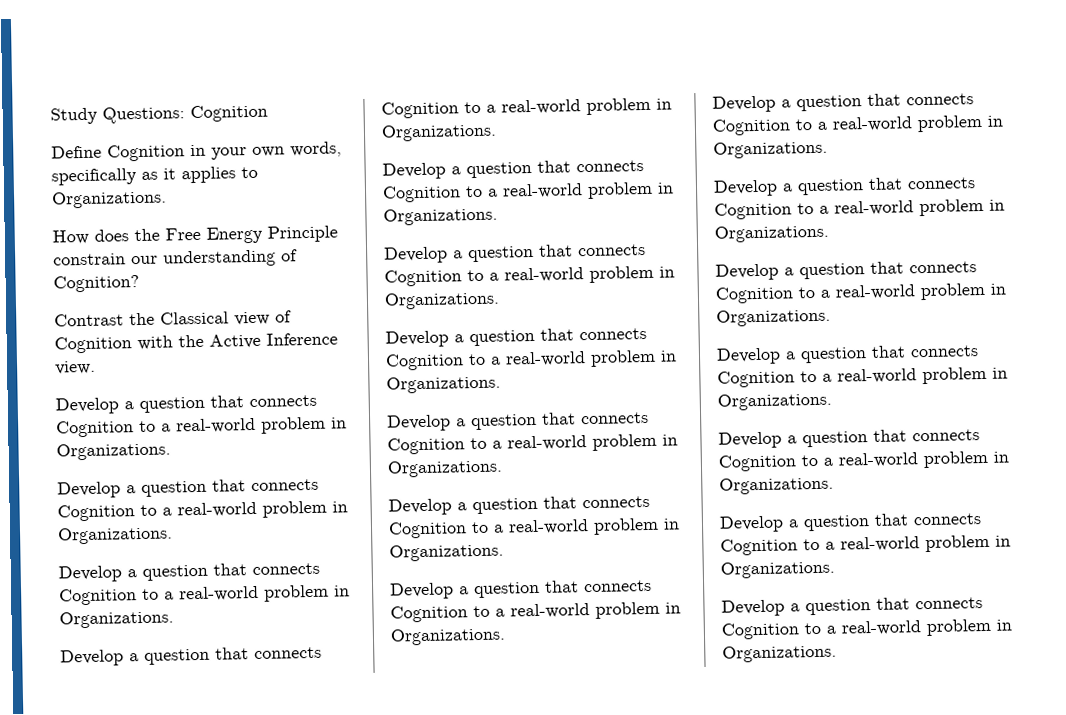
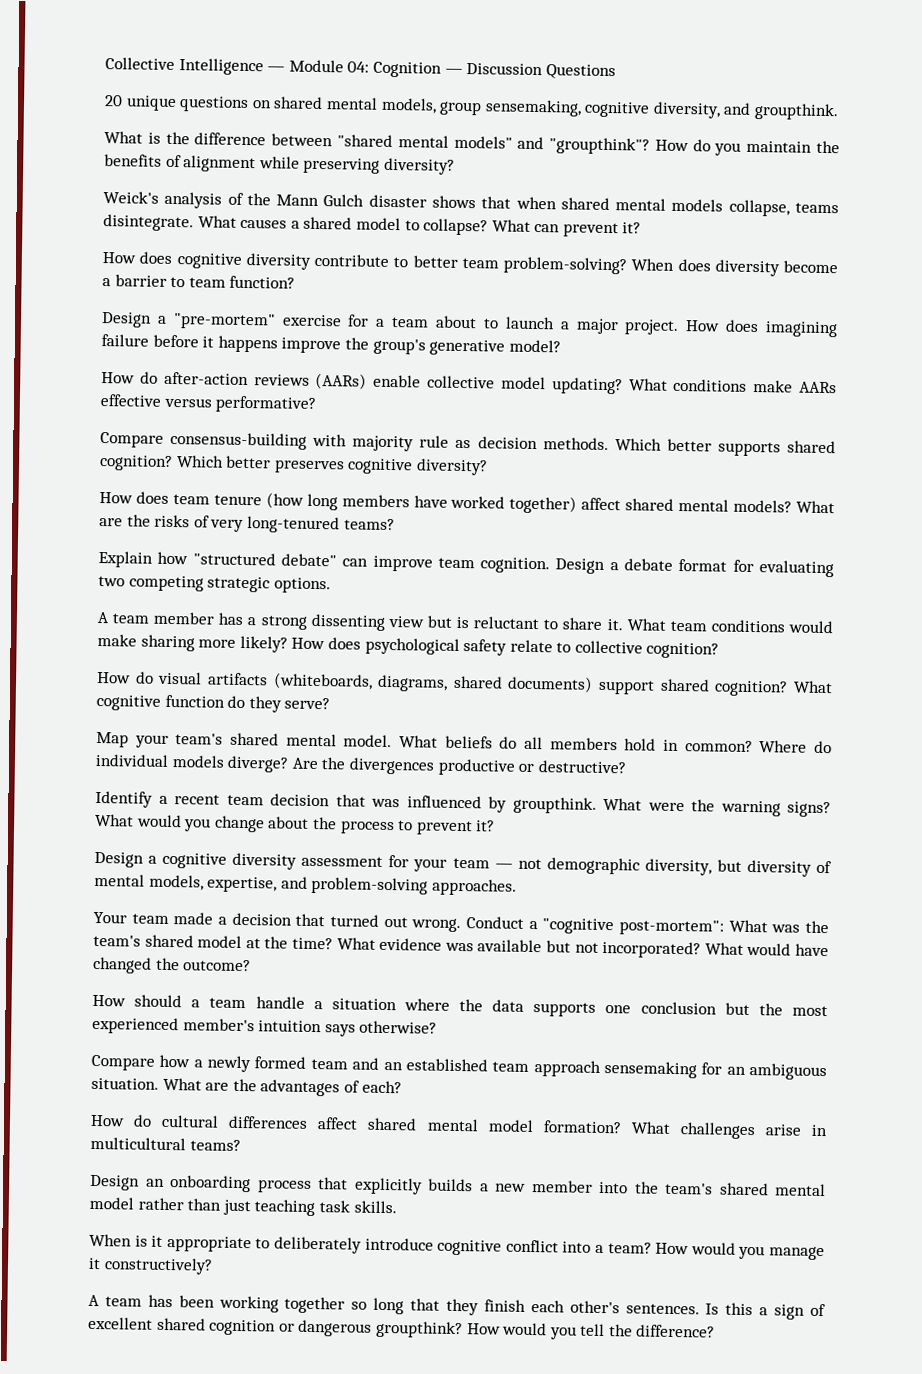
[50,104,268,125] [51,141,342,162] [51,166,258,186] [51,190,167,209] [52,225,338,245] [53,249,298,268] [53,274,140,293] [54,310,292,327] [54,332,338,354] [54,360,96,375] [55,394,317,415] [56,416,347,438] [56,442,171,461] [57,478,319,499] [57,500,348,522] [57,526,173,545] [58,562,320,583] [59,584,350,606] [59,610,174,629] [60,646,322,667] [381,97,672,119] [381,123,497,142] [382,160,644,180] [382,181,674,203] [383,207,498,226] [384,243,646,264] [384,265,675,287] [384,291,500,310] [385,327,647,348] [385,349,677,371] [386,375,501,394] [387,411,649,432] [387,433,678,455] [387,459,503,478] [388,495,650,516] [388,517,680,539] [389,543,504,562] [390,579,652,600] [390,601,681,623] [390,627,506,646] [712,93,974,113] [712,114,1003,136] [713,140,828,159] [713,177,976,197] [714,198,1005,220] [714,224,829,243] [715,261,977,281] [715,282,1006,304] [716,308,831,327] [716,345,979,365] [717,366,1008,388] [717,392,832,411] [718,429,980,449] [718,450,1009,472] [719,476,834,495] [719,513,982,533] [720,534,1011,556] [720,560,835,579] [721,597,983,617] [721,618,1012,640] [722,644,837,663] Study Questions: Cognition // Define Cognition in your own words, specifically as it applies to Organizations. // How does the Free Energy Principle constrain our understanding of Cognition? // Contrast the Classical view of Cognition with the Active Inference view. // Develop a question that connects Cognition to a real-world problem in Organizations. // Develop a question that connects Cognition to a real-world problem in Organizations. // Develop a question that connects Cognition to a real-world problem in Organizations. // Develop a question that connects Cognition to a real-world problem in Organizations. // Develop a question that connects Cognition to a real-world problem in Organizations. // Develop a question that connects Cognition to a real-world problem in Organizations. // Develop a question that connects Cognition to a real-world problem in Organizations. // Develop a question that connects Cognition to a real-world problem in Organizations. // Develop a question that connects Cognition to a real-world problem in Organizations. // Develop a question that connects Cognition to a real-world problem in Organizations. // Develop a question that connects Cognition to a real-world problem in Organizations. // Develop a question that connects Cognition to a real-world problem in Organizations. // Develop a question that connects Cognition to a real-world problem in Organizations. // Develop a question that connects Cognition to a real-world problem in Organizations. // Develop a question that connects Cognition to a real-world problem in Organizations. // Develop a question that connects Cognition to a real-world problem in Organizations. // Develop a question that connects Cognition to a real-world problem in Organizations. -> [105,57,616,80] [104,95,840,121] [104,131,841,156] [104,154,455,175] [103,191,840,217] [103,214,642,238] [102,251,838,277] [102,274,296,289] [101,312,839,338] [101,334,561,356] [101,371,838,395] [100,394,317,413] [100,431,836,457] [99,455,488,476] [99,491,836,514] [99,514,395,534] [98,550,834,578] [98,575,331,594] [97,611,833,634] [97,633,720,659] [97,671,833,697] [96,694,331,713] [96,731,832,754] [95,753,626,776] [95,790,831,818] [95,813,496,836] [94,851,832,877] [94,873,517,896] [93,911,829,936] [93,934,830,959] [93,956,252,974] [92,994,828,1017] [92,1016,438,1037] [91,1054,827,1081] [91,1077,402,1097] [90,1114,827,1140] [90,1136,241,1152] [90,1174,826,1197] [89,1196,397,1217] [89,1233,826,1261] [88,1257,213,1275] [88,1294,827,1320] [88,1316,716,1340] Collective Intelligence — Module 04: Cognition — Discussion Questions // 20 unique questions on shared mental models, group sensemaking, cognitive diversity, and groupthink. // What is the difference between "shared mental models" and "groupthink"? How do you maintain the benefits of alignment while preserving diversity? // Weick's analysis of the Mann Gulch disaster shows that when shared mental models collapse, teams disintegrate. What causes a shared model to collapse? What can prevent it? // How does cognitive diversity contribute to better team problem-solving? When does diversity become a barrier to team function? // Design a "pre-mortem" exercise for a team about to launch a major project. How does imagining failure before it happens improve the group's generative model? // How do after-action reviews (AARs) enable collective model updating? What conditions make AARs effective versus performative? // Compare consensus-building with majority rule as decision methods. Which better supports shared cognition? Which better preserves cognitive diversity? // How does team tenure (how long members have worked together) affect shared mental models? What are the risks of very long-tenured teams? // Explain how "structured debate" can improve team cognition. Design a debate format for evaluating two competing strategic options. // A team member has a strong dissenting view but is reluctant to share it. What team conditions would make sharing more likely? How does psychological safety relate to collective cognition? // How do visual artifacts (whiteboards, diagrams, shared documents) support shared cognition? What cognitive function do they serve? // Map your team's shared mental model. What beliefs do all members hold in common? Where do individual models diverge? Are the divergences productive or destructive? // Identify a recent team decision that was influenced by groupthink. What were the warning signs? What would you change about the process to prevent it? // Design a cognitive diversity assessment for your team — not demographic diversity, but diversity of mental models, expertise, and problem-solving approaches. // Your team made a decision that turned out wrong. Conduct a "cognitive post-mortem": What was the team's shared model at the time? What evidence was available but not incorporated? What would have changed the outcome? // How should a team handle a situation where the data supports one conclusion but the most experienced member's intuition says otherwise? // Compare how a newly formed team and an established team approach sensemaking for an ambiguous situation. What are the advantages of each? // How do cultural differences affect shared mental model formation? What challenges arise in multicultural teams? // Design an onboarding process that explicitly builds a new member into the team's shared mental model rather than just teaching task skills. // When is it appropriate to deliberately introduce cognitive conflict into a team? How would you manage it constructively? // A team has been working together so long that they finish each other's sentences. Is this a sign of excellent shared cognition or dangerous groupthink? How would you tell the difference?

